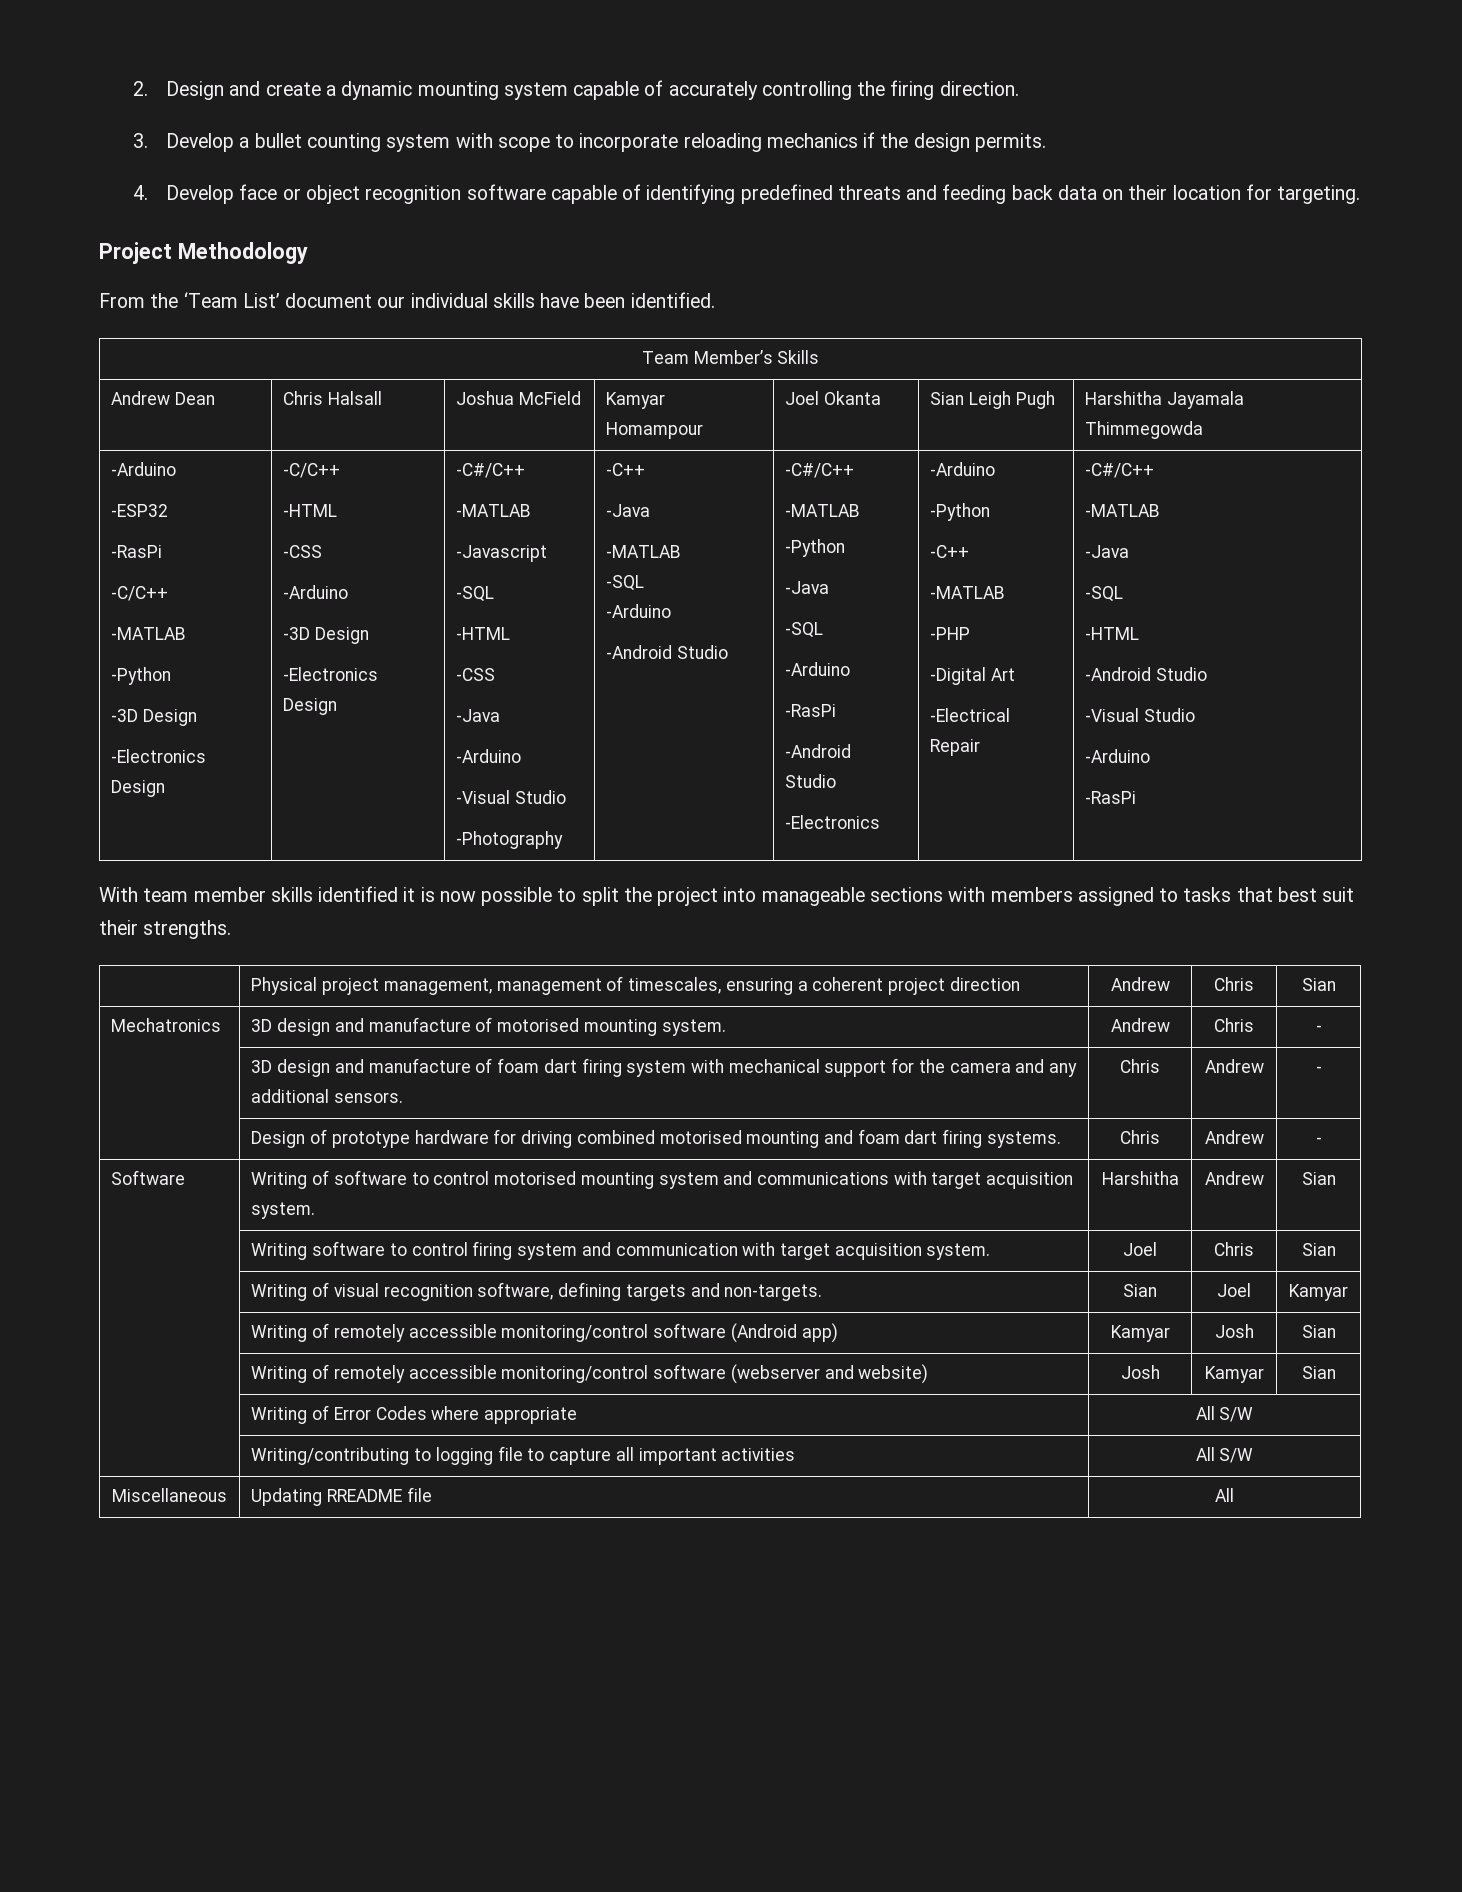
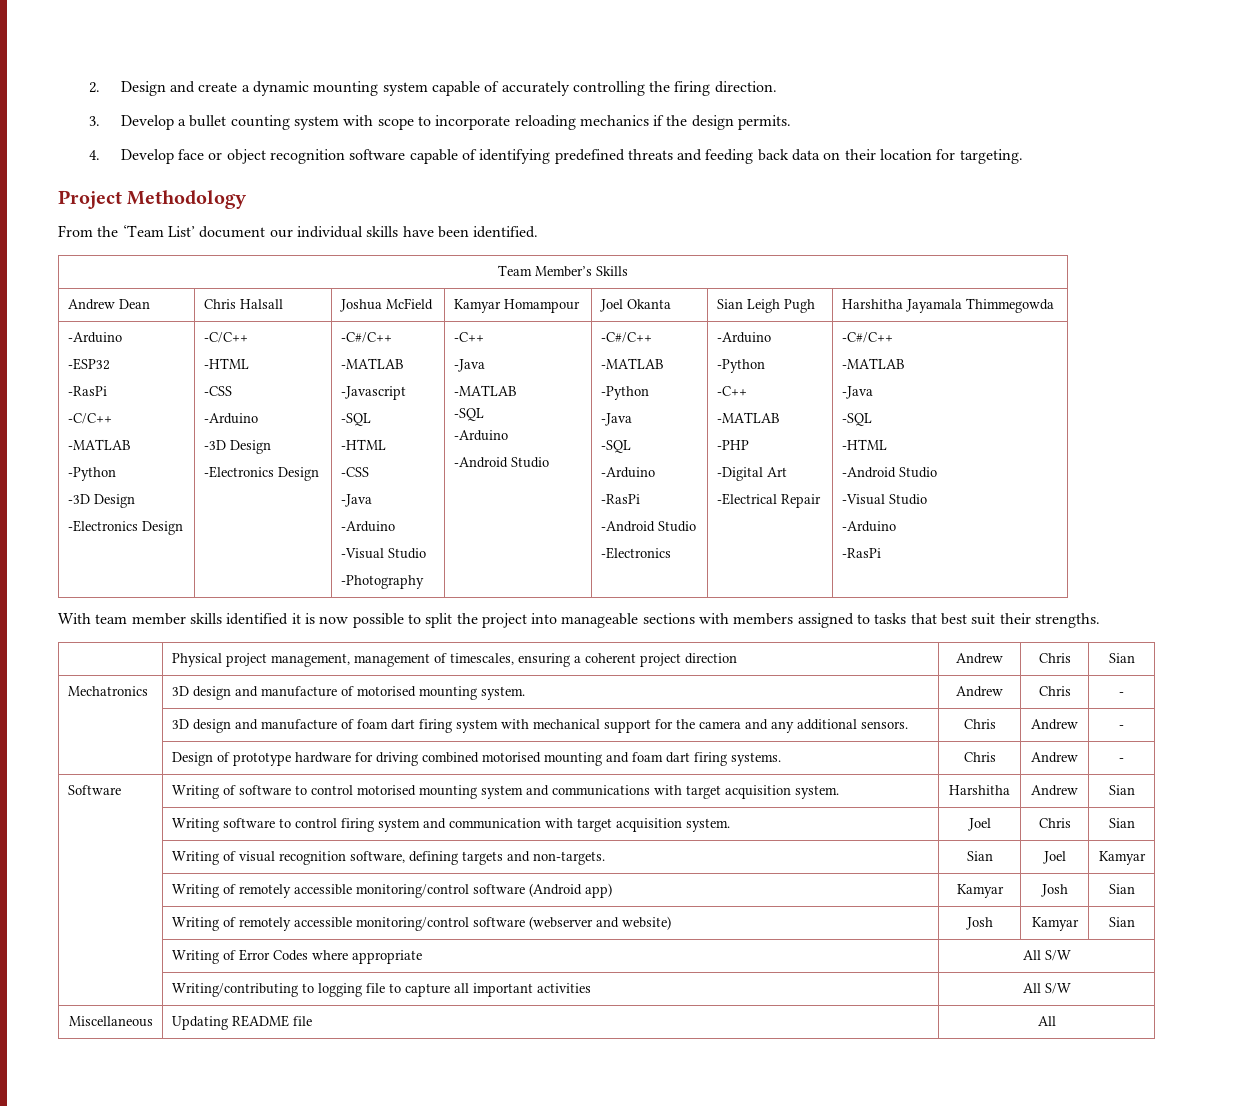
[327,1489,403,1502] RREADME -> [231,1015,289,1027] README

